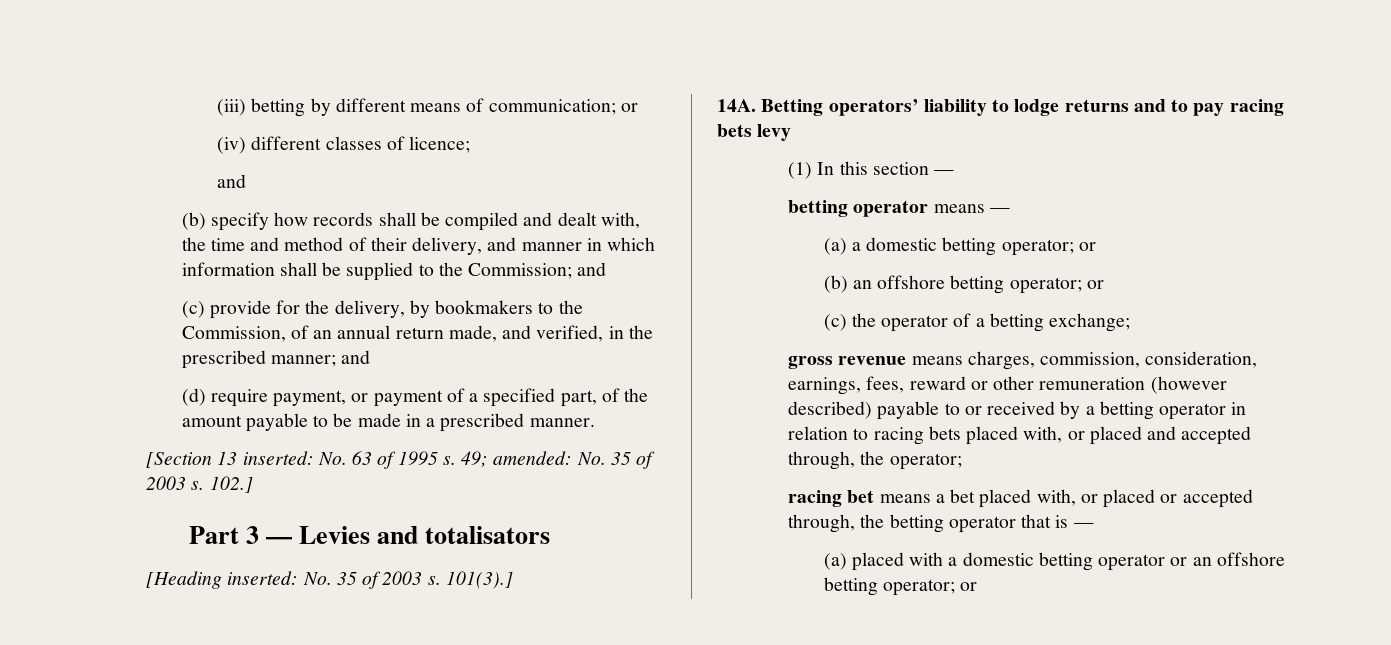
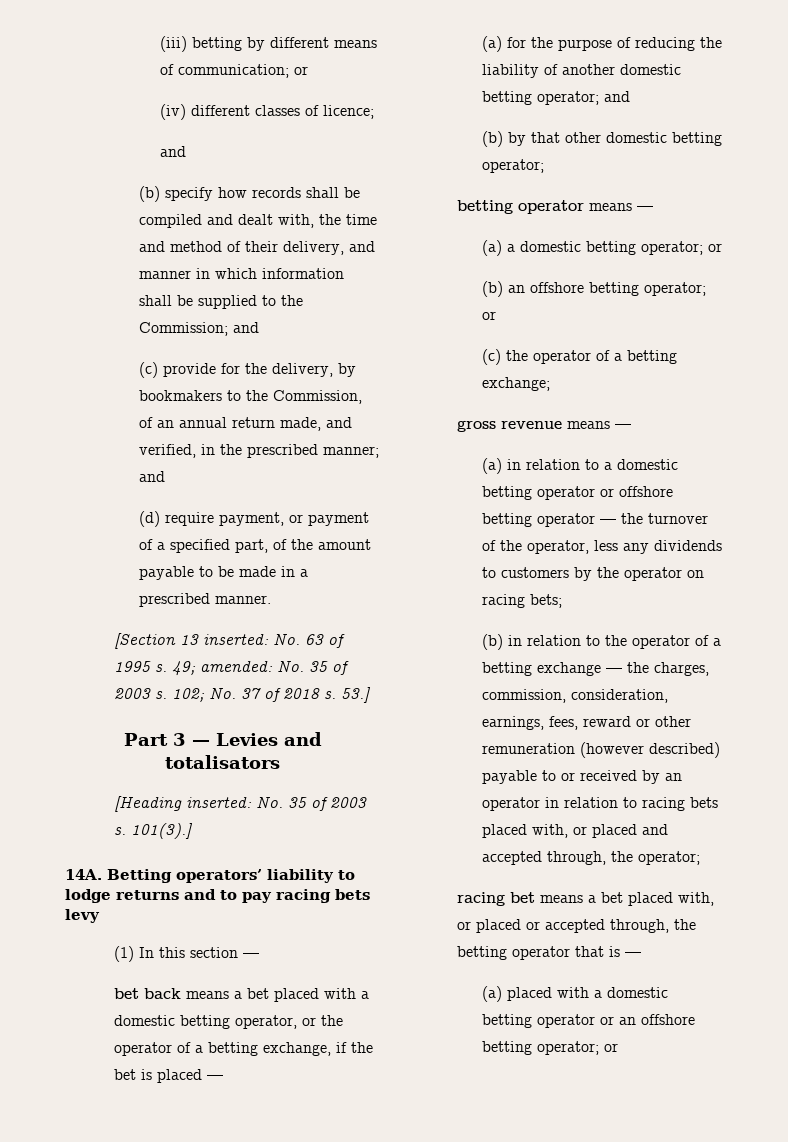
[209,476,253,493] 102.] -> [172,687,372,703] 102; No. 37 of 2018 s. 53.]
(955, 172) none -> [114,988,370,1002] [114,1015,344,1029] [114,1042,374,1056] [114,1069,224,1083] [482,36,723,52] [482,64,682,78] [482,91,631,105] [482,131,723,147] [482,159,545,173] // bet back means a bet placed with a domestic betting operator, or the operator of a betting exchange, if the bet is placed — // (a) for the purpose of reducing the liability of another domestic betting operator; and // (b) by that other domestic betting operator;
(963, 360) none -> [615,424,632,429] [482,458,679,474] [482,486,674,500] [482,513,709,527] [482,540,723,554] [482,567,705,581] [482,594,563,608] [482,634,722,650] [482,662,650,676] — // (a) in relation to a domestic betting operator or offshore betting operator — the turnover of the operator, less any dividends to customers by the operator on racing bets; // (b) in relation to the operator of a betting exchange — the
[1085,401,1154,420] a betting -> [665,773,683,781] an

